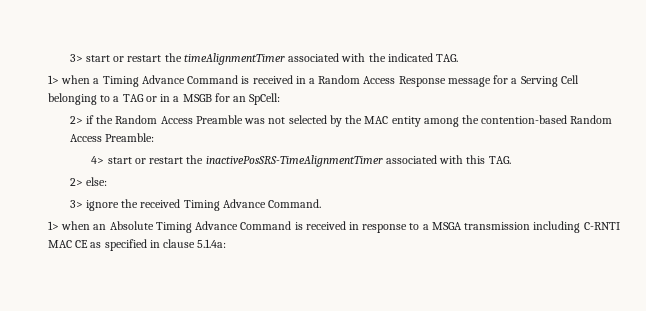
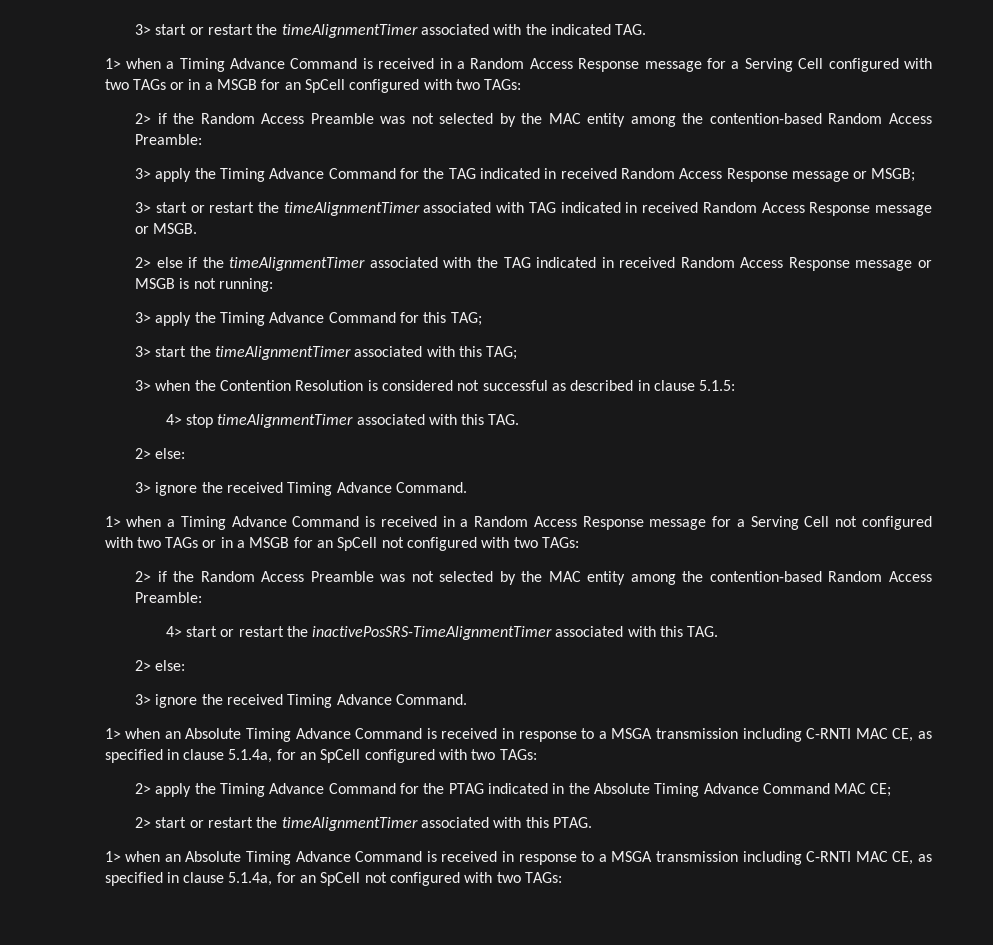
[47,93,281,105] belonging to a TAG or in a MSGB for an SpCell: -> [828,58,932,72] [104,79,522,93] [135,113,932,127] [135,134,203,145] [135,168,916,182] [135,202,933,216] [135,223,198,234] [135,257,933,271] [135,278,273,292] [135,312,482,326] [135,346,518,360] [135,380,736,391] [165,414,520,428] [135,448,186,459] [135,482,467,496] [104,516,932,530] [104,537,579,551] configured with two TAGs or in a MSGB for an SpCell configured with two TAGs: // 2> if the Random Access Preamble was not selected by the MAC entity among the contention-based Random Access Preamble: // 3> apply the Timing Advance Command for the TAG indicated in received Random Access Response message or MSGB; // 3> start or restart the timeAlignmentTimer associated with TAG indicated in received Random Access Response message or MSGB. // 2> else if the timeAlignmentTimer associated with the TAG indicated in received Random Access Response message or MSGB is not running: // 3> apply the Timing Advance Command for this TAG; // 3> start the timeAlignmentTimer associated with this TAG; // 3> when the Contention Resolution is considered not successful as described in clause 5.1.5: // 4> stop timeAlignmentTimer associated with this TAG. // 2> else: // 3> ignore the received Timing Advance Command. // 1> when a Timing Advance Command is received in a Random Access Response message for a Serving Cell not configured with two TAGs or in a MSGB for an SpCell not configured with two TAGs:
[75,239,227,251] CE as specified in clause 5.1.4a: -> [892,728,933,742] [104,749,537,763] [135,783,892,797] [135,817,592,831] [104,851,933,865] [104,872,563,886] CE, as specified in clause 5.1.4a, for an SpCell configured with two TAGs: // 2> apply the Timing Advance Command for the PTAG indicated in the Absolute Timing Advance Command MAC CE; // 2> start or restart the timeAlignmentTimer associated with this PTAG. // 1> when an Absolute Timing Advance Command is received in response to a MSGA transmission including C-RNTI MAC CE, as specified in clause 5.1.4a, for an SpCell not configured with two TAGs:

